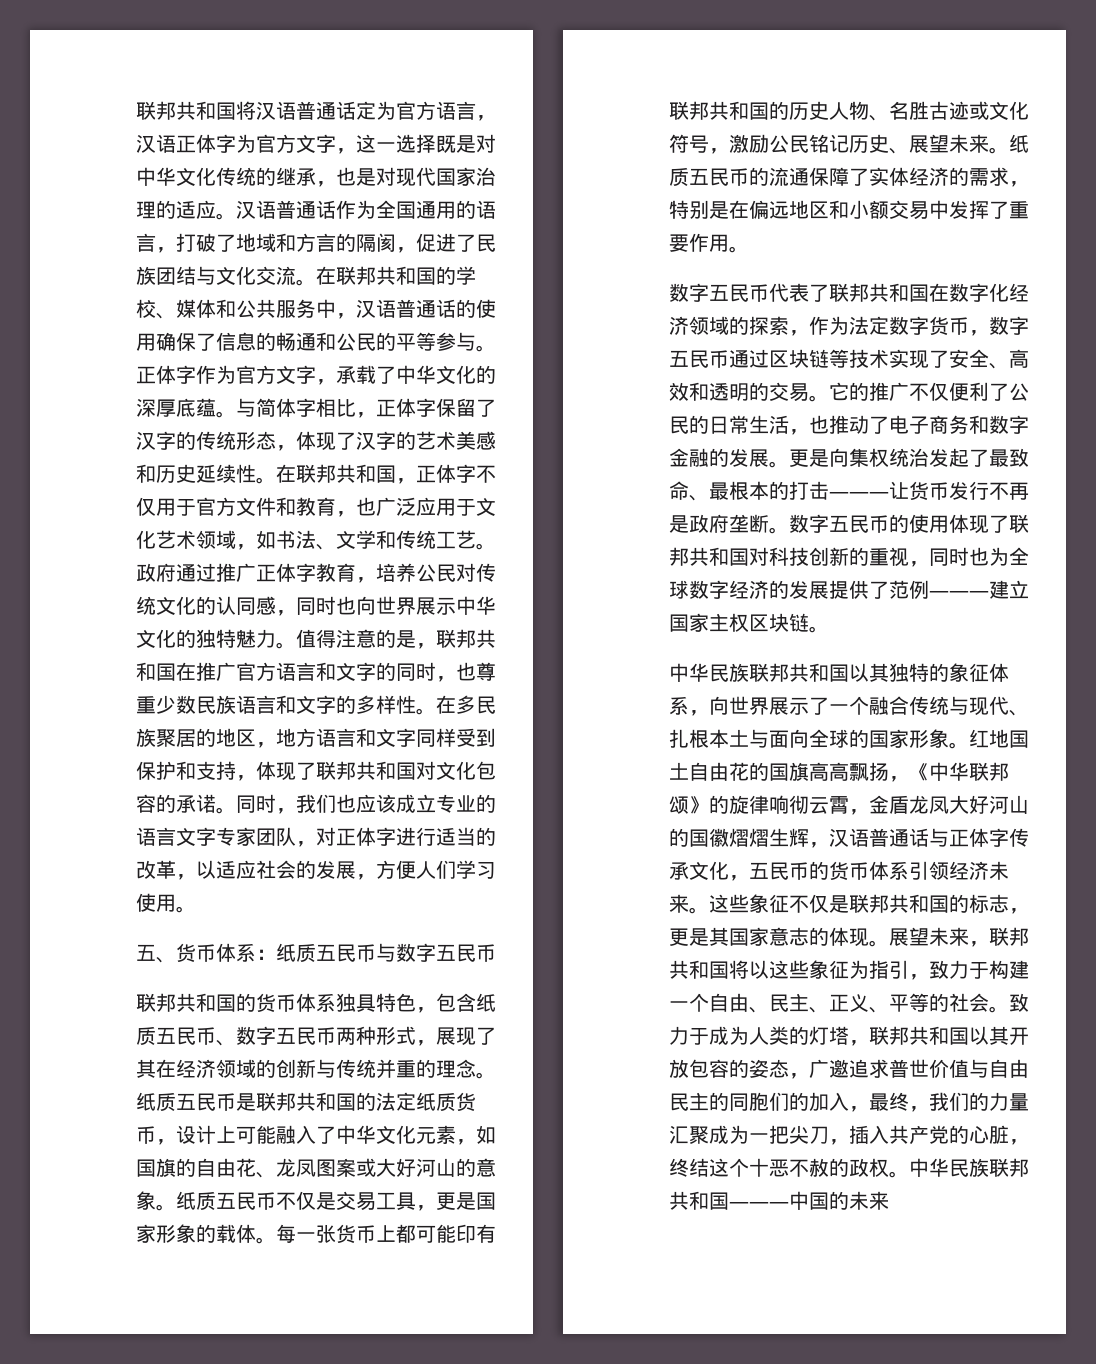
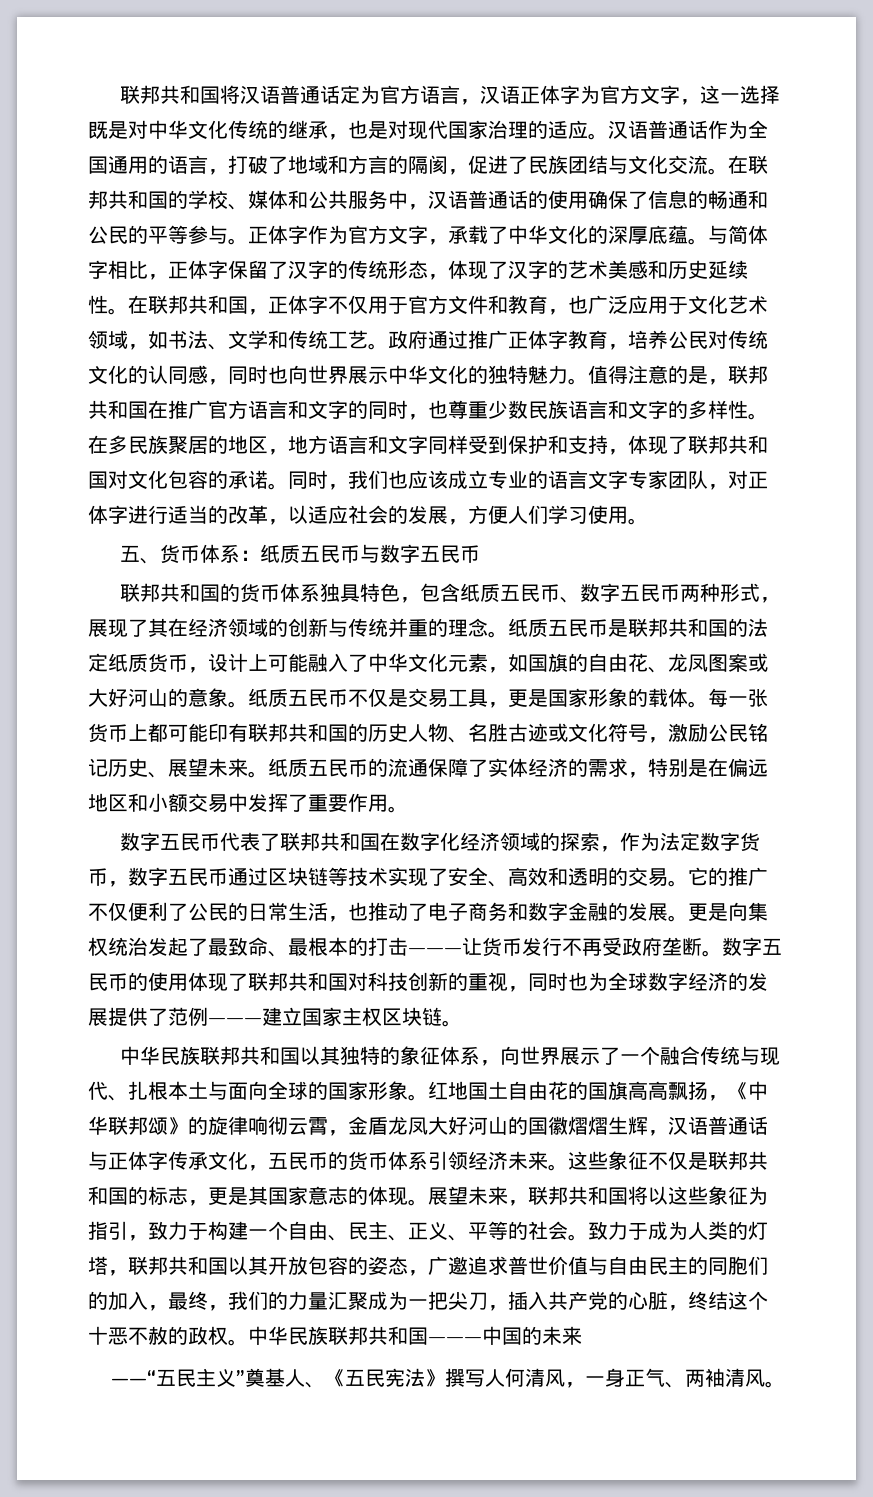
[669,515,689,533] 是 -> [602,937,622,956] 受
(889, 1200) none -> [111,1368,785,1388] // ——“五民主义”奠基人、《五民宪法》撰写人何清风，一身正气、两袖清风。

